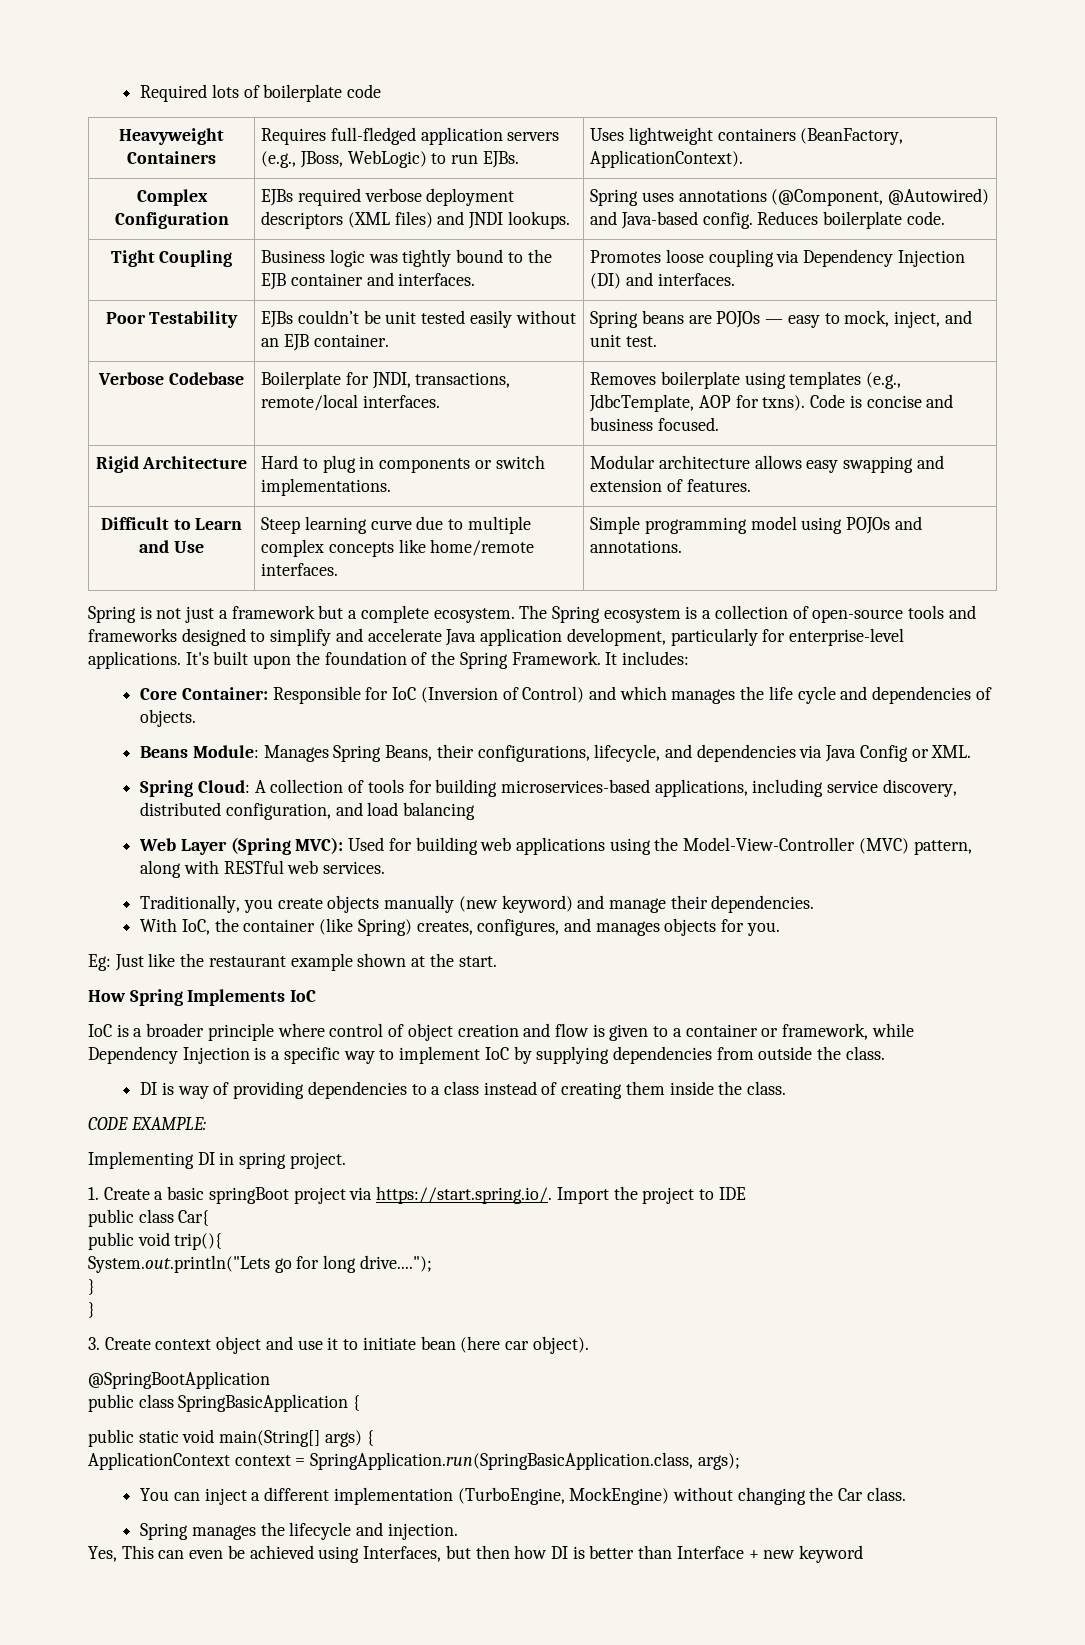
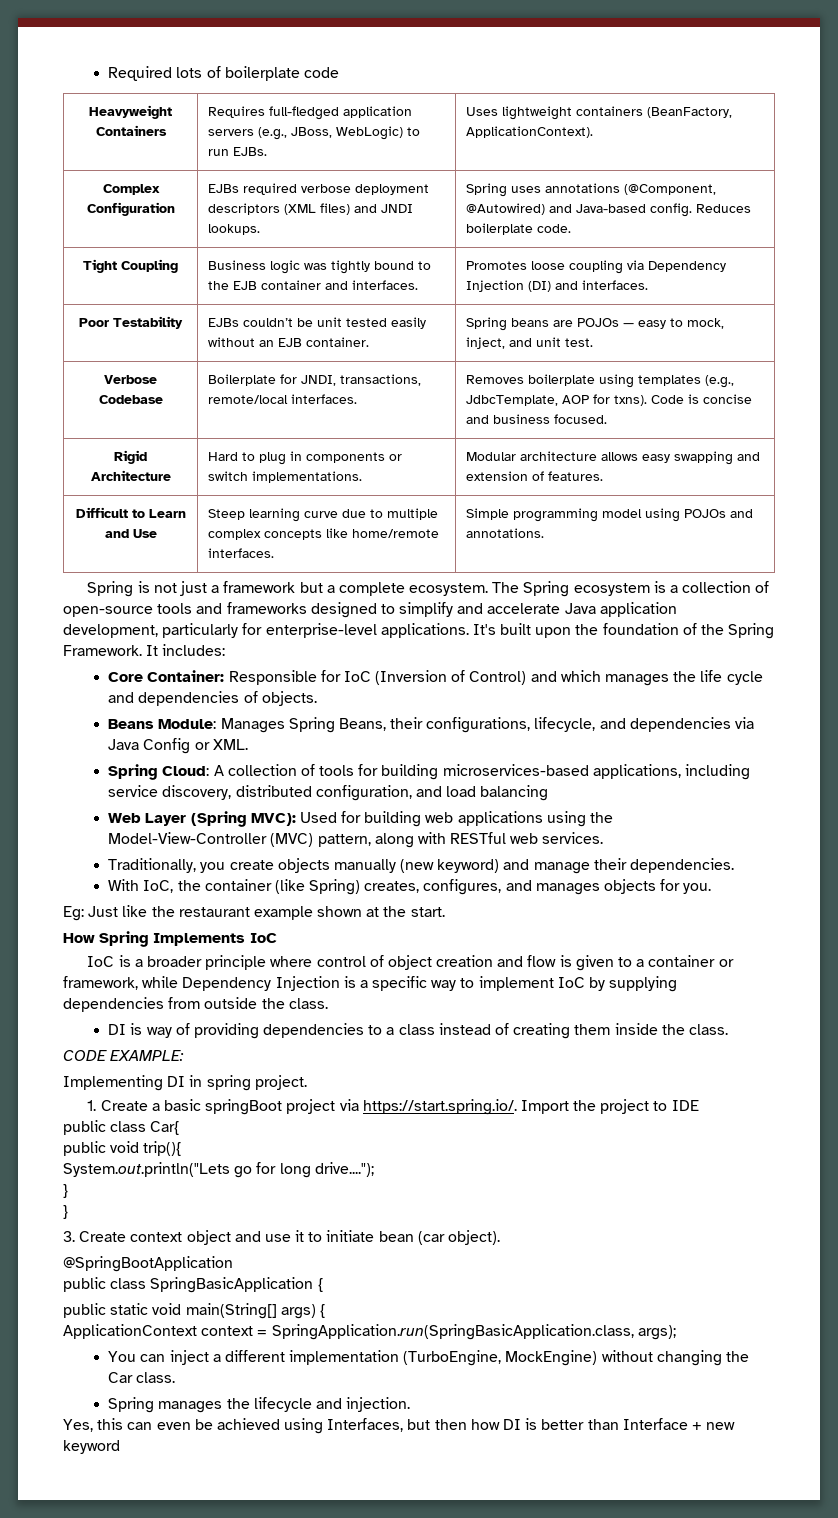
[460,1336,529,1353] (here car -> [417,1231,445,1245] (car
[121,1545,154,1559] This -> [97,1418,124,1430] this

